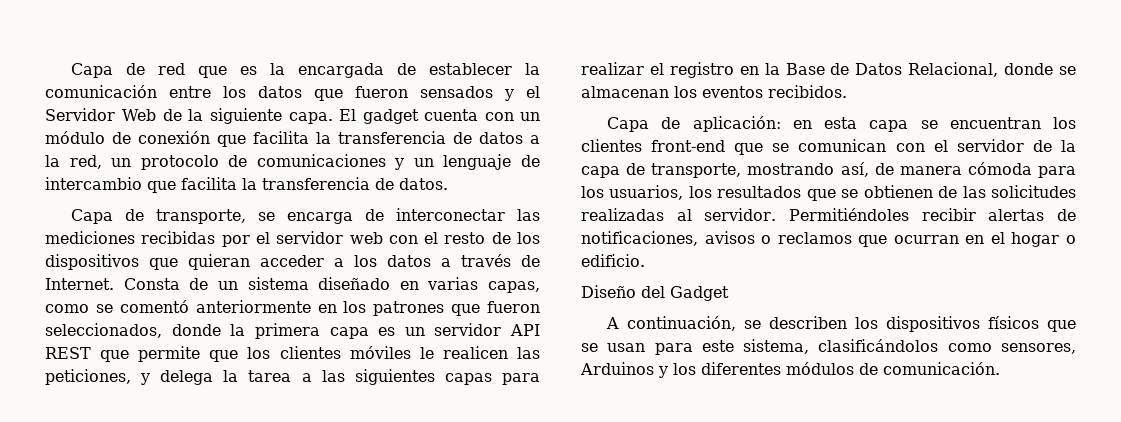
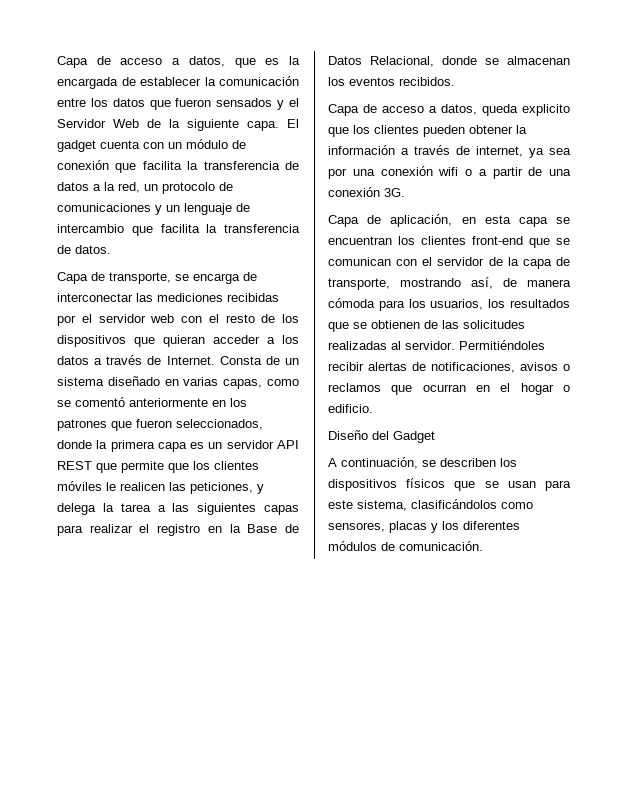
[71,63,186,78] Capa de red -> [57,56,225,68] Capa de acceso a datos,
[692,116,781,132] aplicación: -> [382,104,570,116] [328,125,527,137] [328,145,571,158] [328,166,571,179] [328,187,405,197] [328,214,453,227] acceso a datos, queda explicito que los clientes pueden obtener la información a través de internet, ya sea por una conexión wifi o a partir de una conexión 3G. // Capa de aplicación,
[580,362,654,375] Arduinos -> [389,521,427,533] placas

